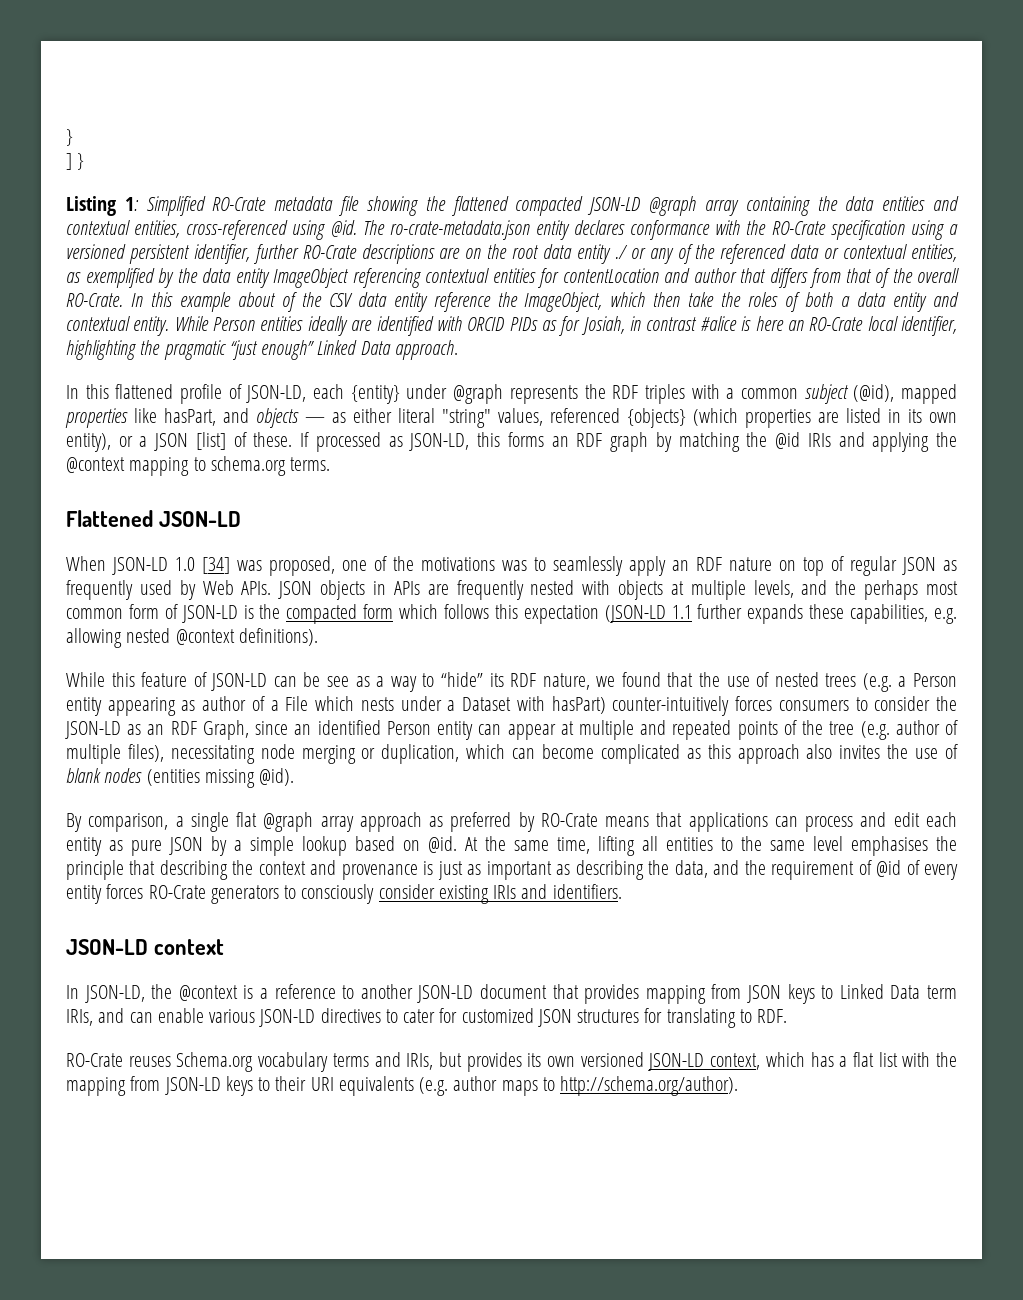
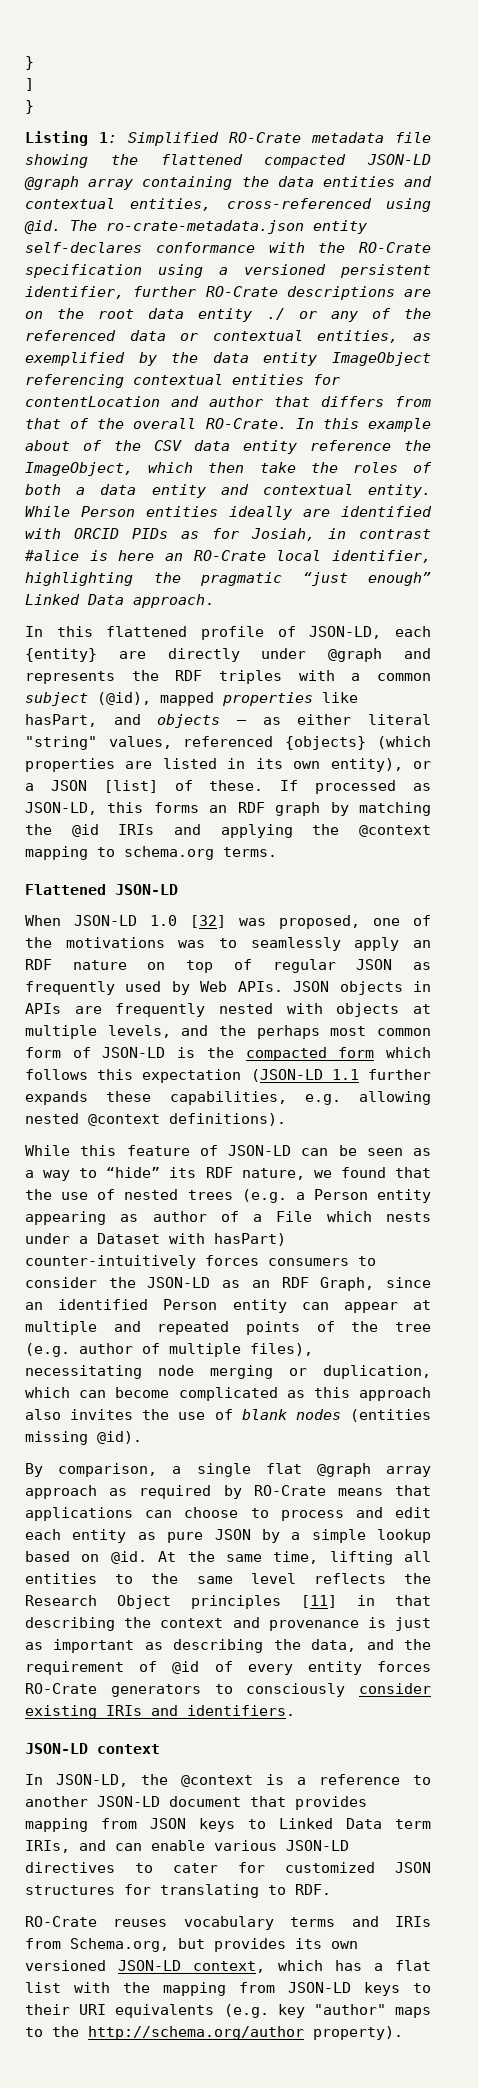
(72, 161) none -> (34, 84) //
[574,220,626,235] declares -> [25,242,142,253] self-declares
(400, 394) none -> [118,648,240,662] are directly
(504, 394) none -> [404,648,431,659] and
[202,557,230,574] [34] -> [190,915,226,928] [32]
[327,676,350,687] see -> [366,1148,403,1156] seen
[450,812,512,832] preferred -> [139,1485,212,1499] required
(798, 821) none -> [184,1507,269,1518] choose to
[851,836,957,856] [66,860,124,880] emphasises the principle -> [313,1573,431,1584] [25,1595,375,1609] reflects the Research Object principles [11] in
[176,1052,254,1072] Schema.org -> (168, 1923) none
[406,1053,434,1070] IRIs, -> [394,1916,431,1927] [25,1938,169,1952] IRIs from Schema.org,
[453,1076,739,1096] author maps to http://schema.org/author). -> [277,2004,431,2018] [25,2026,403,2040] key "author" maps to the http://schema.org/author property).

